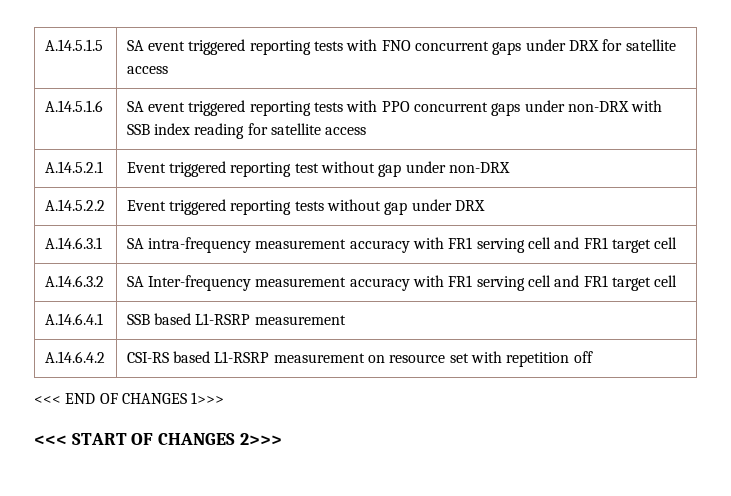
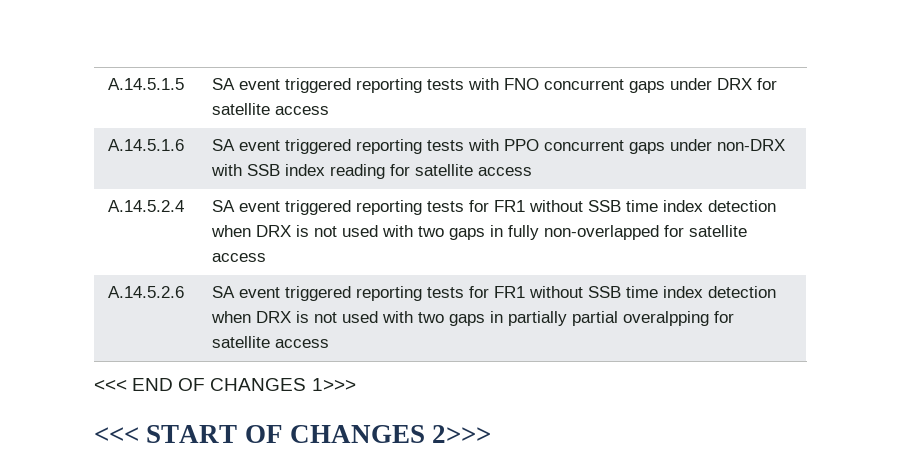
[44,161,103,173] [126,161,511,177] [44,199,105,211] [126,199,486,215] [44,237,102,249] [126,237,678,253] [44,275,104,287] [126,275,678,291] [44,313,103,325] [126,313,346,325] [44,351,105,363] [126,351,593,367] A.14.5.2.1 | Event triggered reporting test without gap under non-DRX // A.14.5.2.2 | Event triggered reporting tests without gap under DRX // A.14.6.3.1 | SA intra-frequency measurement accuracy with FR1 serving cell and FR1 target cell // A.14.6.3.2 | SA Inter-frequency measurement accuracy with FR1 serving cell and FR1 target cell // A.14.6.4.1 | SSB based L1-RSRP measurement // A.14.6.4.2 | CSI-RS based L1-RSRP measurement on resource set with repetition off -> [107,200,184,212] [211,200,776,215] [210,225,747,240] [211,253,266,262] [107,286,184,298] [211,286,776,301] [210,311,734,326] [211,336,329,348] A.14.5.2.4 | SA event triggered reporting tests for FR1 without SSB time index detection when DRX is not used with two gaps in fully non-overlapped for satellite access // A.14.5.2.6 | SA event triggered reporting tests for FR1 without SSB time index detection when DRX is not used with two gaps in partially partial overalpping for satellite access

